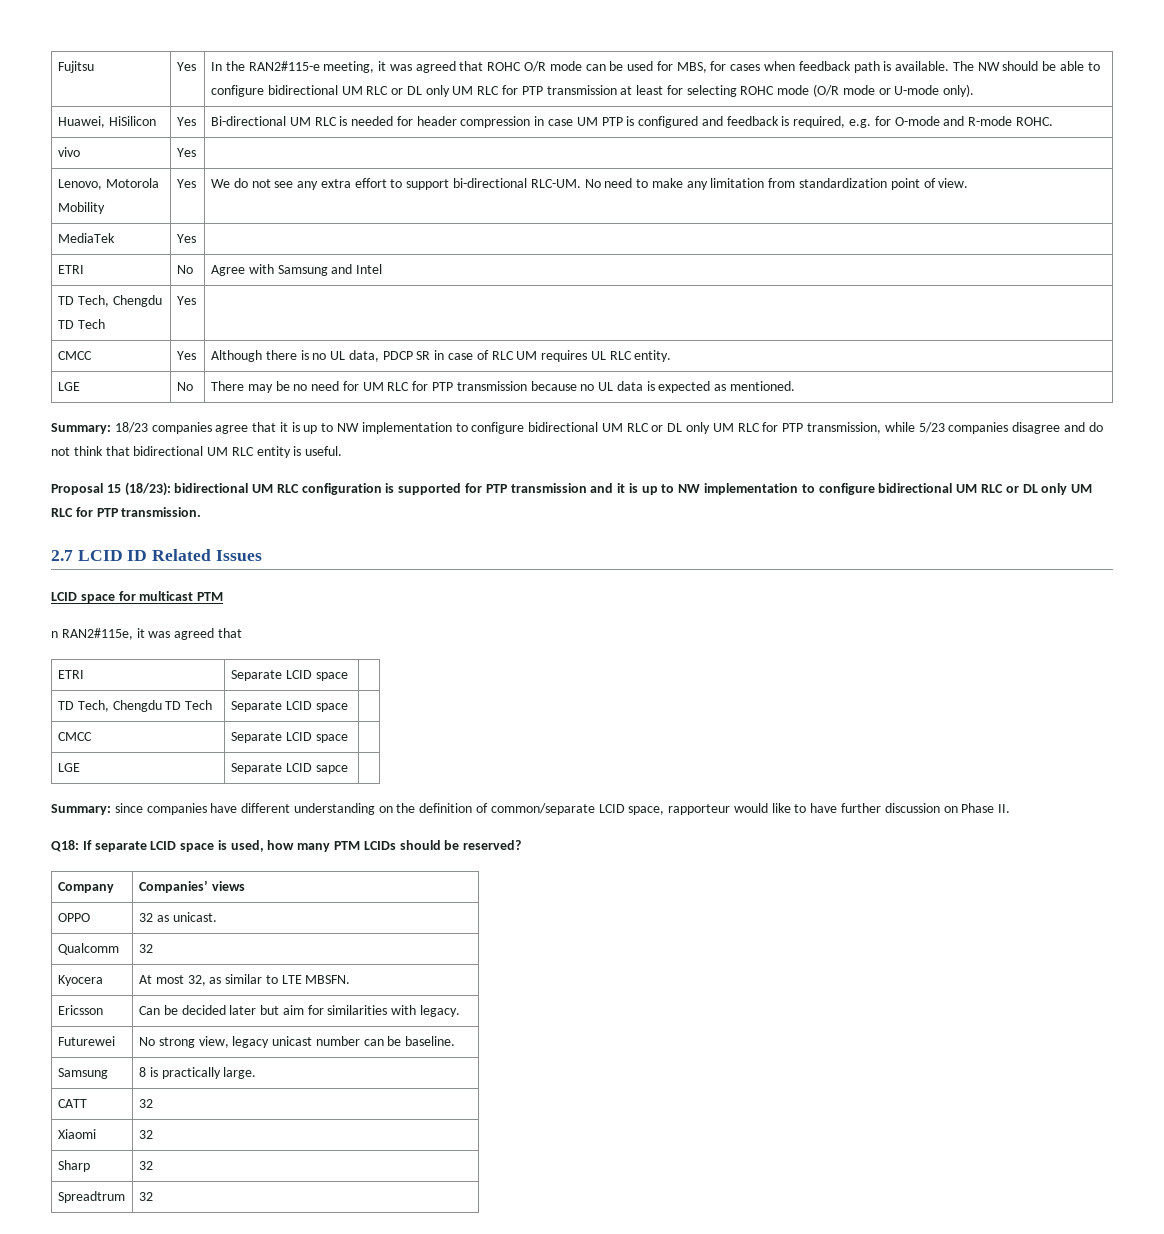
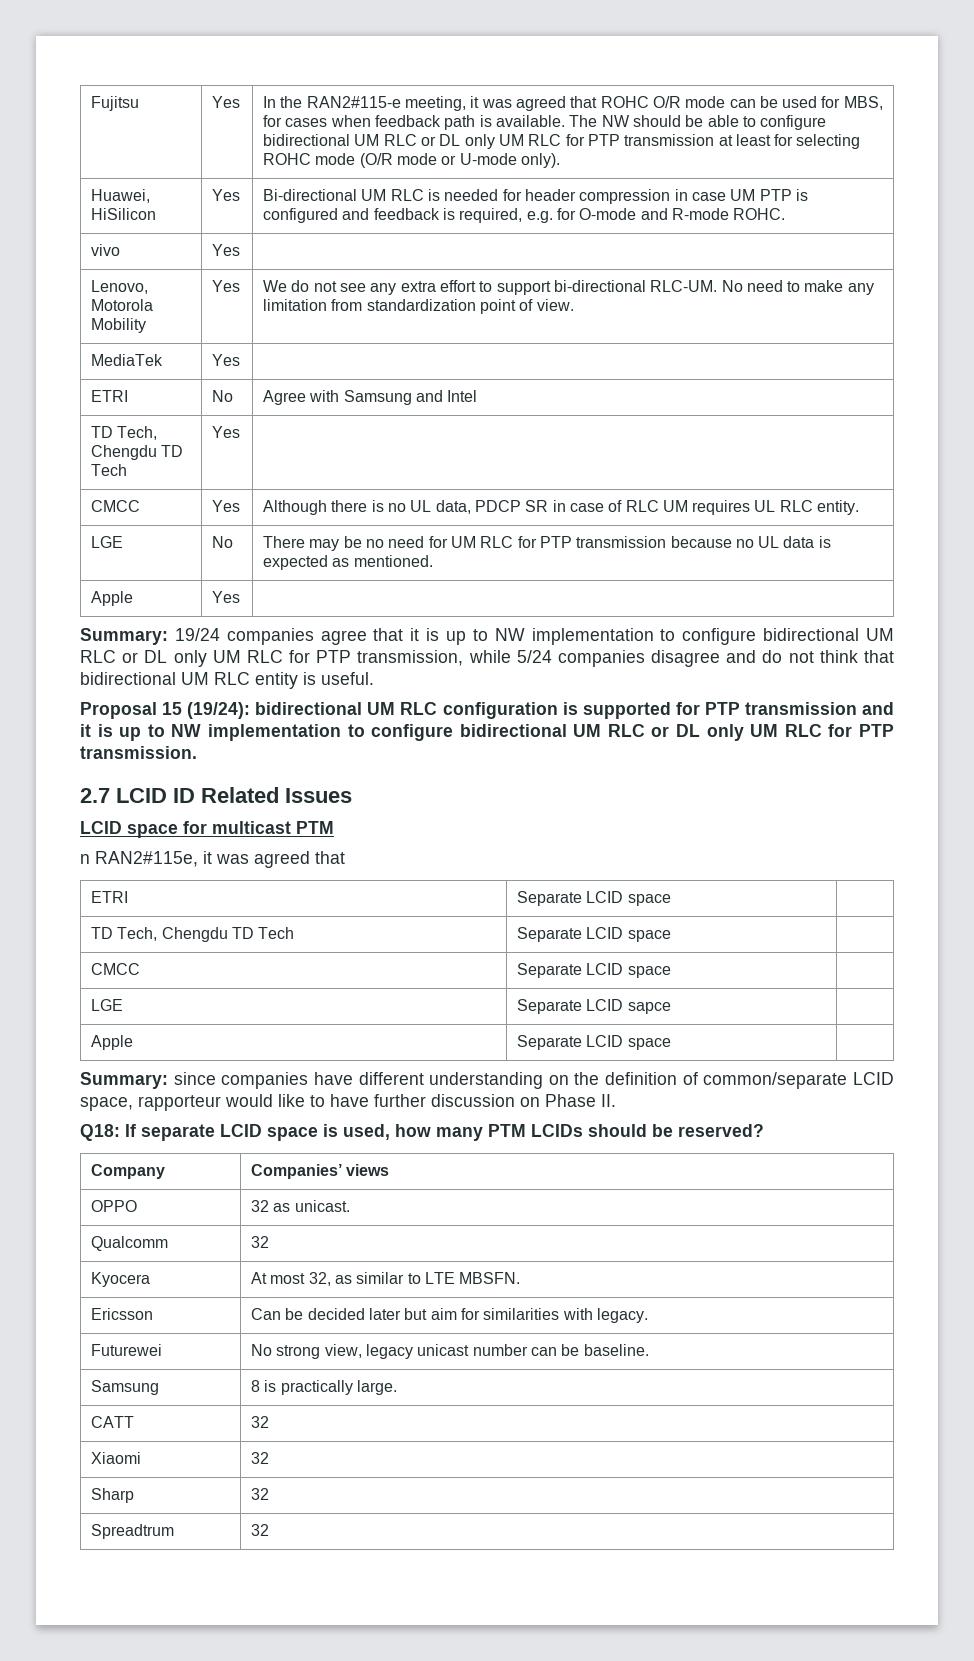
[51,422,148,434] // Summary: 18/23 -> [90,591,133,606] [211,591,240,603] [80,628,220,645] // Apple | Yes | // Summary: 19/24
[918,422,945,433] 5/23 -> [516,650,552,663] 5/24
[124,482,171,496] (18/23): -> [187,702,251,719] (19/24):
(348, 769) none -> [90,1035,133,1050] [516,1035,671,1050] // Apple | Separate LCID space |

